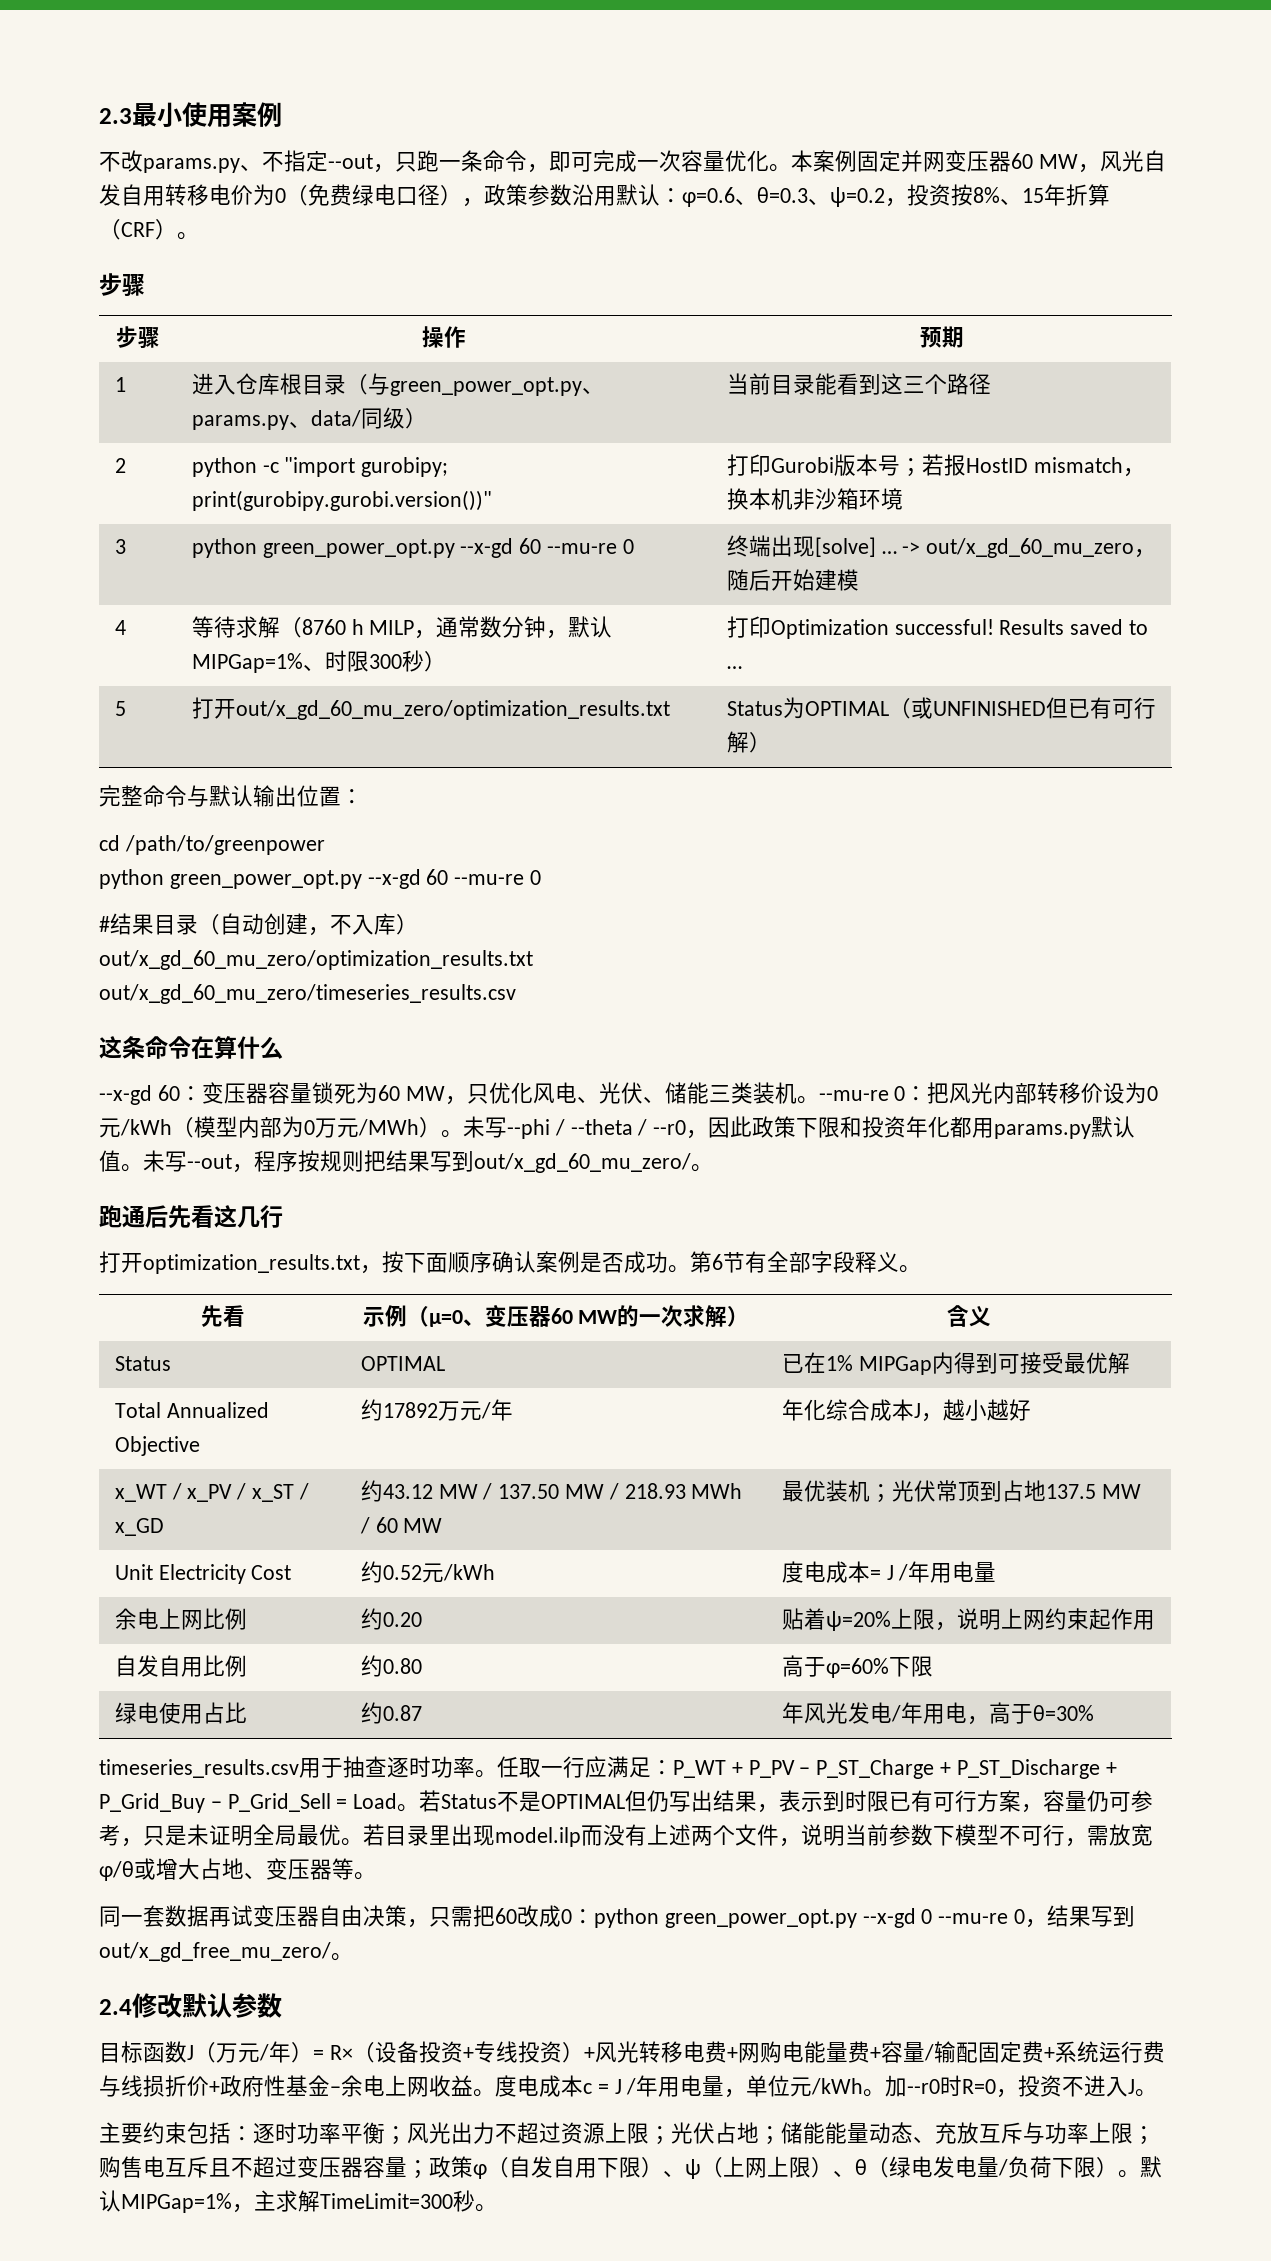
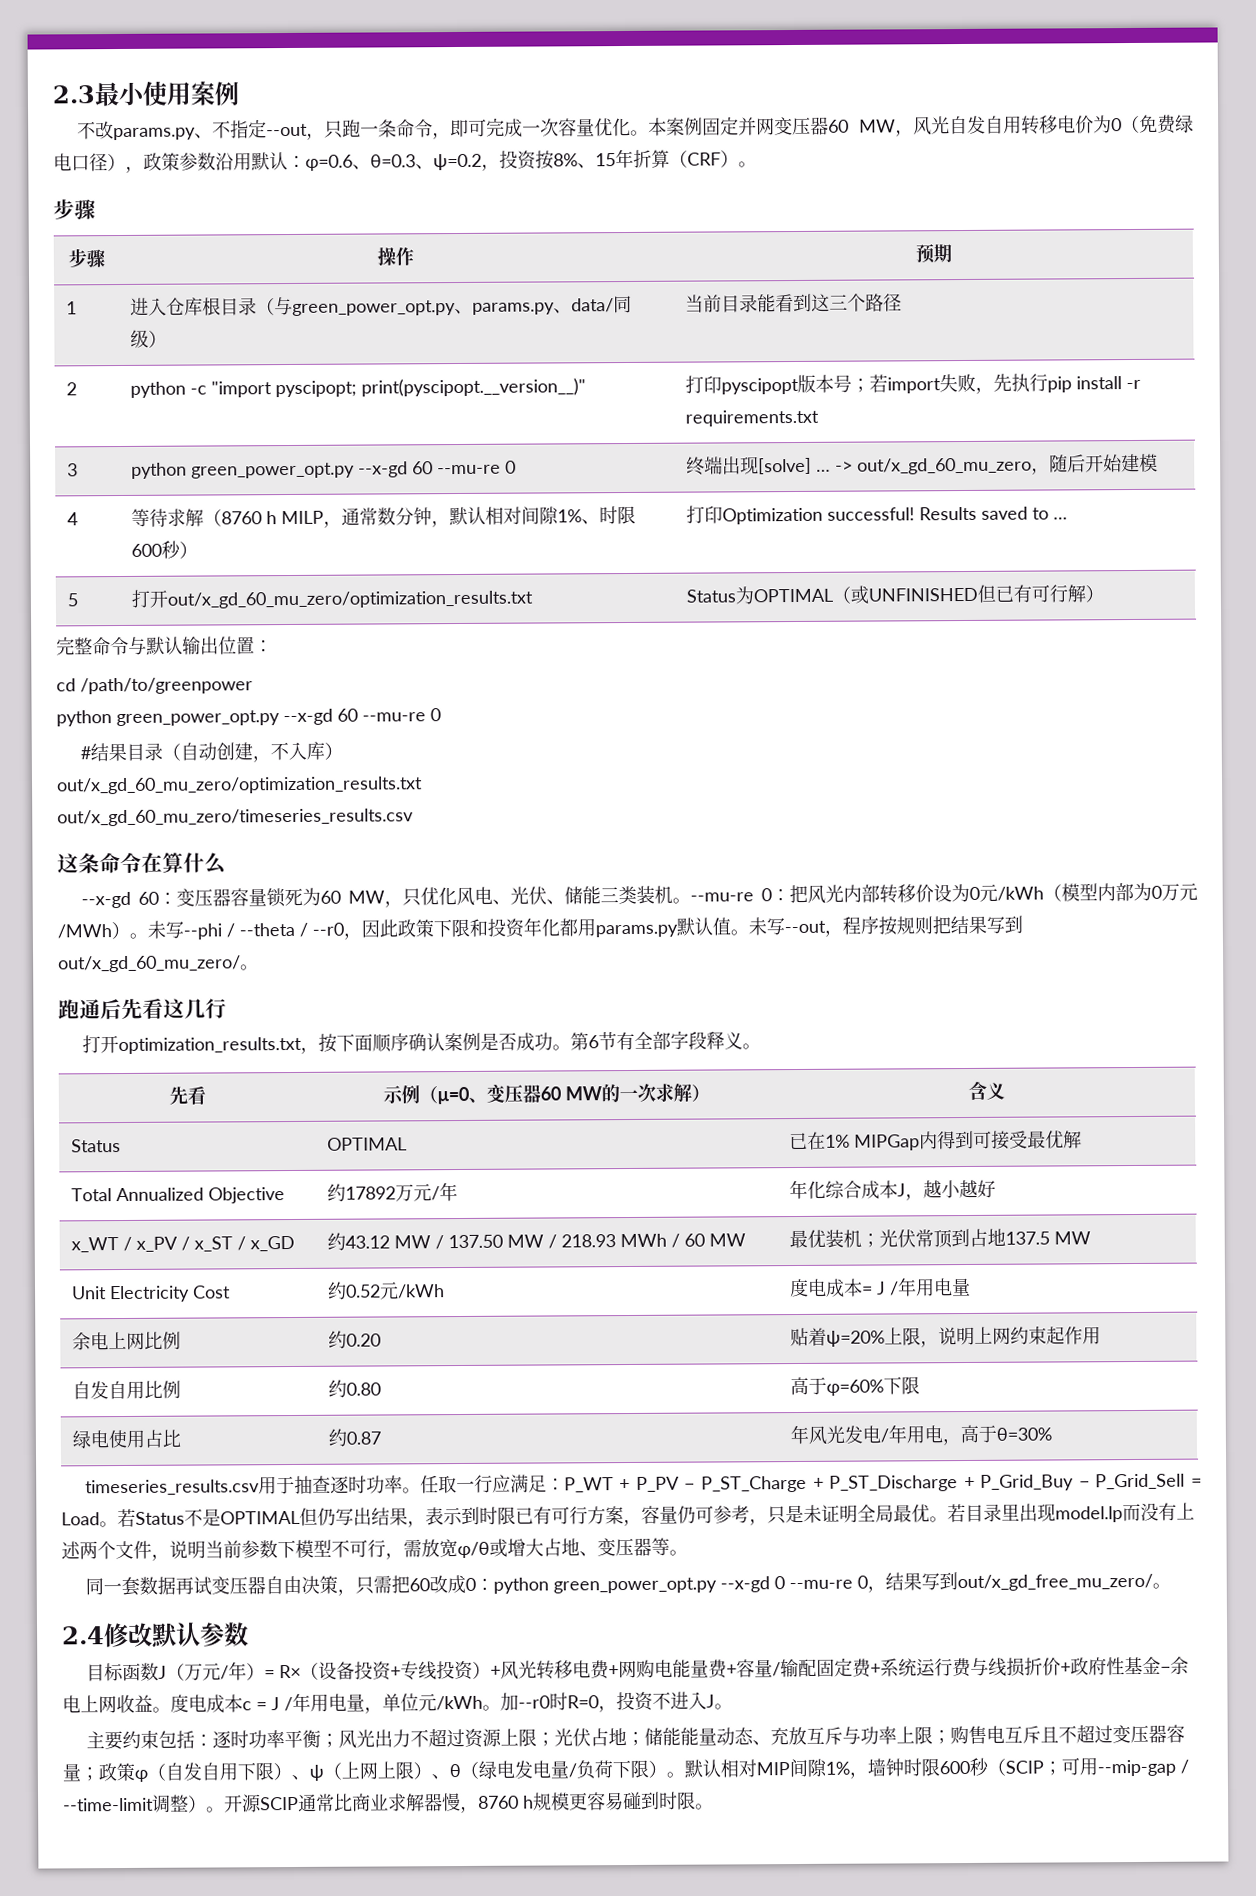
[361,457,449,477] [191,490,492,511] [726,454,834,476] gurobipy; print(gurobipy.gurobi.version())" | 打印Gurobi -> [275,378,587,398] [685,375,800,395] pyscipopt; print(pyscipopt.__version__)" | 打印pyscipopt
[943,454,1145,477] [726,488,903,510] 报HostID mismatch，换本机非沙箱环境 -> [887,373,1142,394] [685,409,820,427] import失败，先执行pip install -r requirements.txt
[191,650,402,673] MIPGap=1%、时限300 -> [485,505,637,525] [131,543,163,557] 相对间隙1%、时限600
[495,1827,581,1847] model.ilp -> [1055,1506,1123,1523] model.lp
[121,2190,475,2213] MIPGap=1%，主求解TimeLimit=300秒 -> [720,1757,1189,1779] [63,1791,696,1814] 相对MIP间隙1%，墙钟时限600秒（SCIP；可用--mip-gap / --time-limit调整）。开源SCIP通常比商业求解器慢，8760 h规模更容易碰到时限

